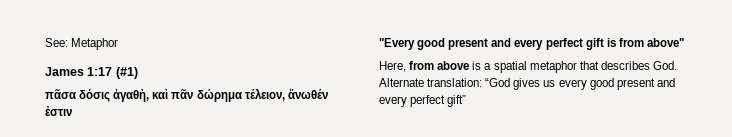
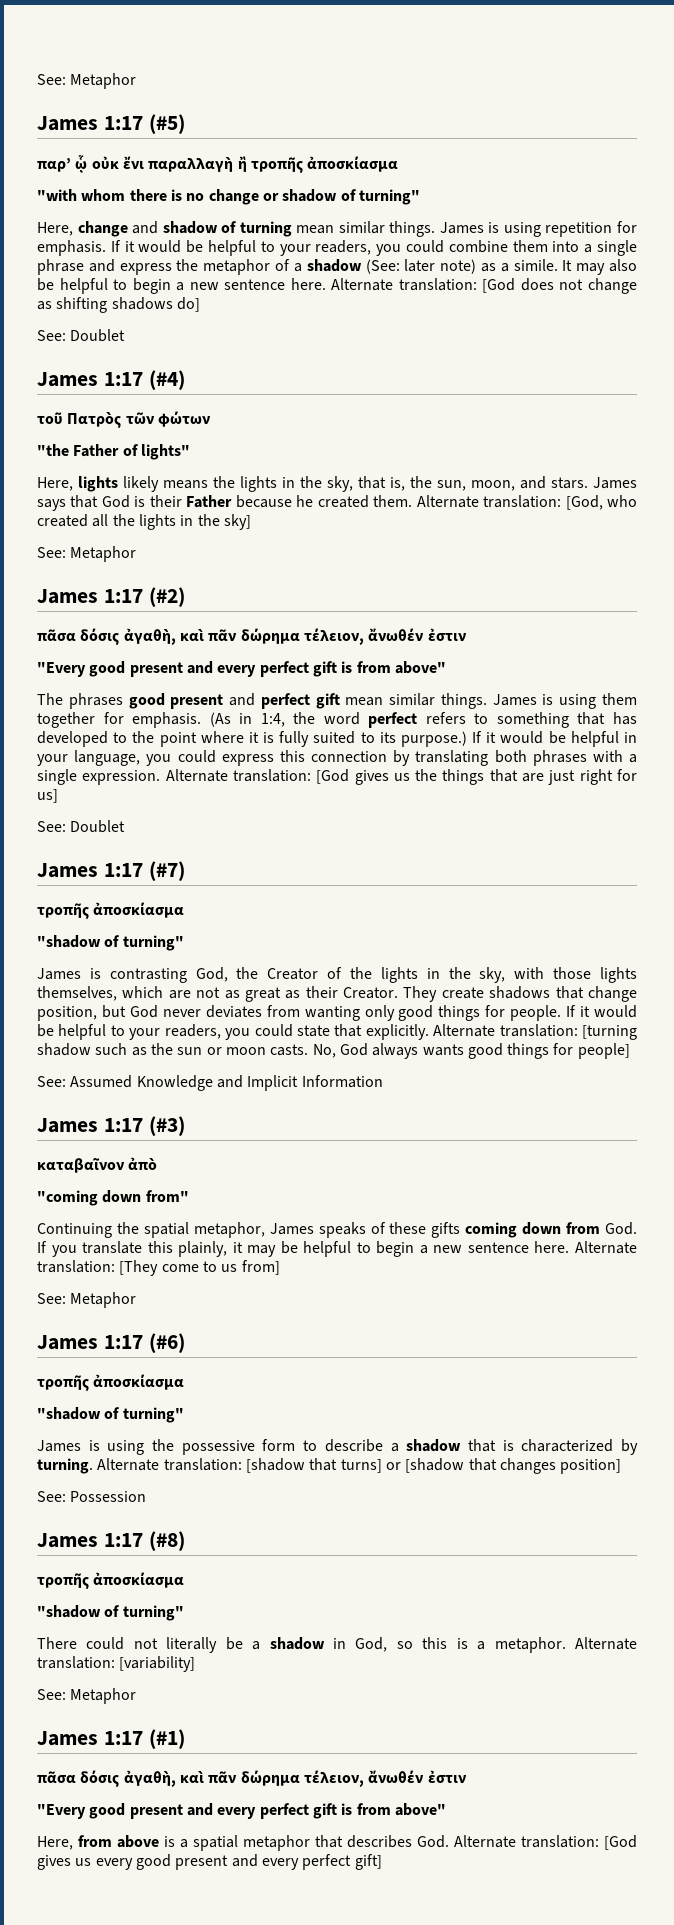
[45,38,119,50] See: Metaphor -> [37,73,137,89] [37,114,185,134] [37,155,399,173] [37,189,420,205] [37,221,638,237] [37,240,637,256] [37,259,637,275] [37,278,638,294] [37,297,200,313] [37,329,126,342] [37,370,185,390] [37,411,211,428] [37,444,190,460] [37,476,637,492] [37,495,637,511] [37,514,251,530] [37,546,137,562] [37,587,185,607] [37,628,467,645] [37,661,446,677] [37,693,637,709] [37,712,638,728] [37,731,637,747] [37,750,637,766] [37,769,637,785] [37,789,58,803] [37,820,126,833] [37,861,185,881] [37,902,185,919] [37,935,184,951] [37,967,637,983] [37,986,637,1002] [37,1005,638,1021] [37,1024,637,1040] [37,1043,630,1059] [37,1075,383,1091] [37,1116,185,1136] [37,1157,158,1173] [37,1190,189,1206] [37,1222,637,1238] [37,1241,638,1257] [37,1260,280,1276] [37,1292,137,1308] [37,1333,185,1353] [37,1374,185,1391] [37,1407,184,1423] [37,1439,638,1455] [37,1458,622,1474] [37,1491,147,1502] [37,1531,185,1551] [37,1572,185,1589] [37,1605,184,1621] [37,1637,638,1653] [37,1656,196,1672] [37,1688,137,1704] See: Metaphor // James 1:17 (#5) // παρ’ ᾧ οὐκ ἔνι παραλλαγὴ ἢ τροπῆς ἀποσκίασμα // "with whom there is no change or shadow of turning" // Here, change and shadow of turning mean similar things. James is using repetition for emphasis. If it would be helpful to your readers, you could combine them into a single phrase and express the metaphor of a shadow (See: later note) as a simile. It may also be helpful to begin a new sentence here. Alternate translation: [God does not change as shifting shadows do] // See: Doublet // James 1:17 (#4) // τοῦ Πατρὸς τῶν φώτων // "the Father of lights" // Here, lights likely means the lights in the sky, that is, the sun, moon, and stars. James says that God is their Father because he created them. Alternate translation: [God, who created all the lights in the sky] // See: Metaphor // James 1:17 (#2) // πᾶσα δόσις ἀγαθὴ, καὶ πᾶν δώρημα τέλειον, ἄνωθέν ἐστιν // "Every good present and every perfect gift is from above" // The phrases good present and perfect gift mean similar things. James is using them together for emphasis. (As in 1:4, the word perfect refers to something that has developed to the point where it is fully suited to its purpose.) If it would be helpful in your language, you could express this connection by translating both phrases with a single expression. Alternate translation: [God gives us the things that are just right for us] // See: Doublet // James 1:17 (#7) // τροπῆς ἀποσκίασμα // "shadow of turning" // James is contrasting God, the Creator of the lights in the sky, with those lights themselves, which are not as great as their Creator. They create shadows that change position, but God never deviates from wanting only good things for people. If it would be helpful to your readers, you could state that explicitly. Alternate translation: [turning shadow such as the sun or moon casts. No, God always wants good things for people] // See: Assumed Knowledge and Implicit Information // James 1:17 (#3) // καταβαῖνον ἀπὸ // "coming down from" // Continuing the spatial metaphor, James speaks of these gifts coming down from God. If you translate this plainly, it may be helpful to begin a new sentence here. Alternate translation: [They come to us from] // See: Metaphor // James 1:17 (#6) // τροπῆς ἀποσκίασμα // "shadow of turning" // James is using the possessive form to describe a shadow that is characterized by turning. Alternate translation: [shadow that turns] or [shadow that changes position] // See: Possession // James 1:17 (#8) // τροπῆς ἀποσκίασμα // "shadow of turning" // There could not literally be a shadow in God, so this is a metaphor. Alternate translation: [variability] // See: Metaphor
[485,78,511,87] “God -> [604,1835,637,1850] [God
[447,95,467,107] gift” -> [354,1854,382,1870] gift]

